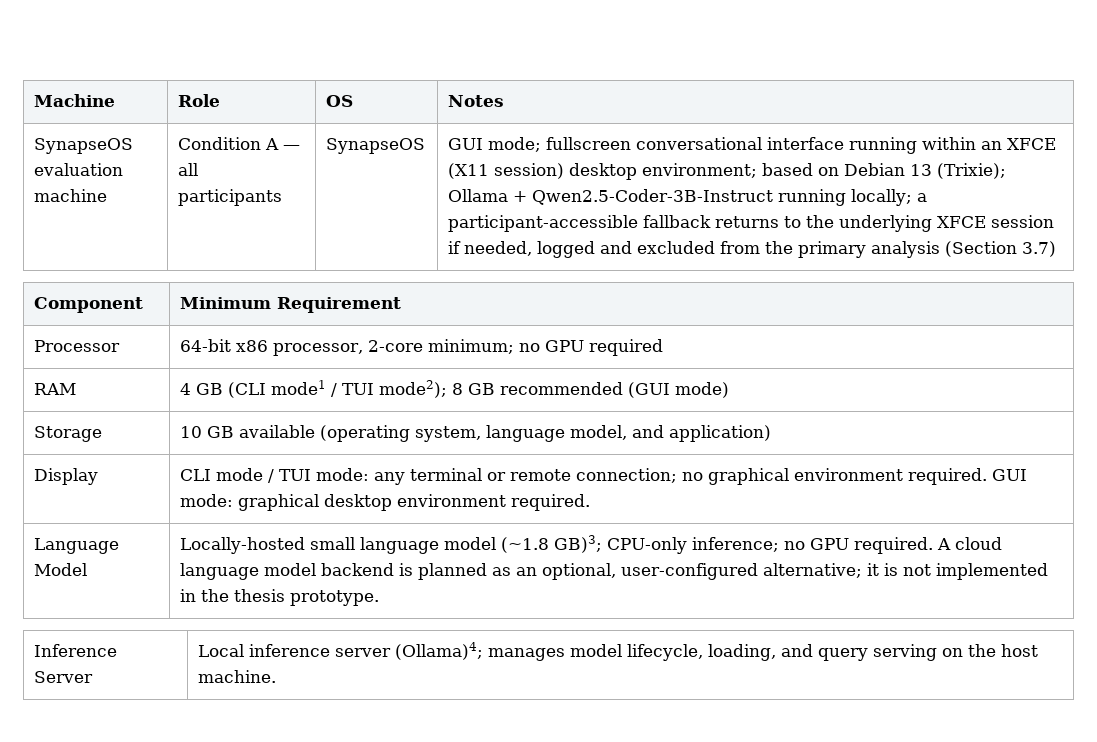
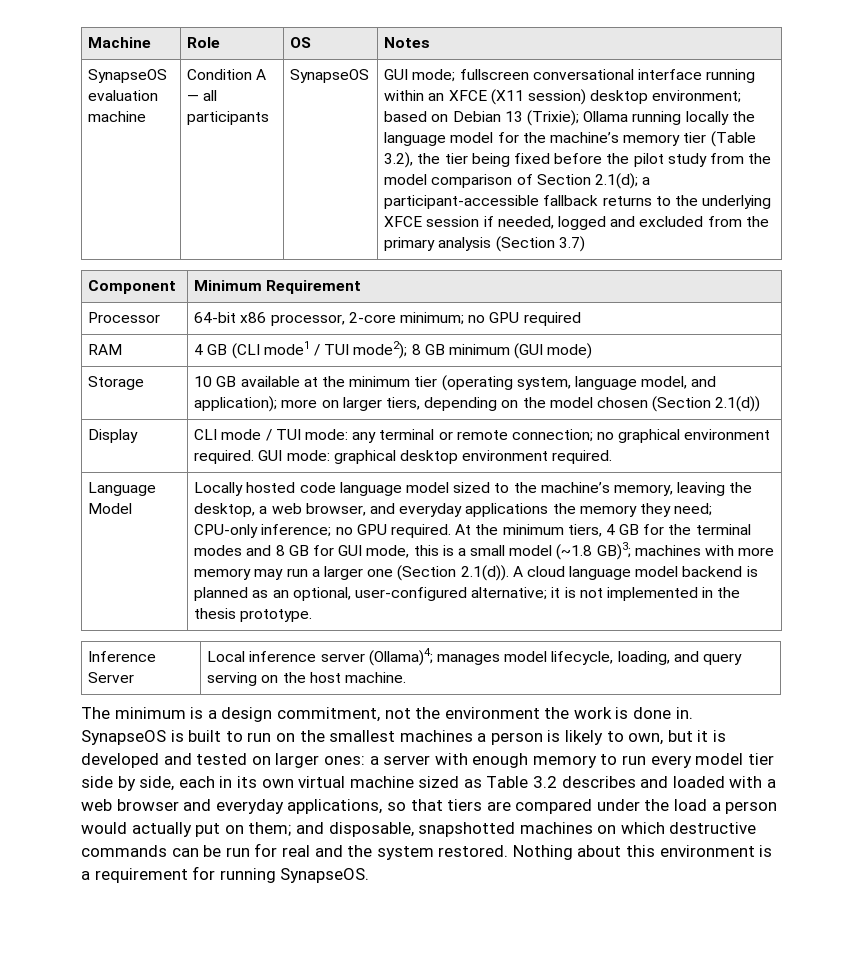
[513,189,913,206] + Qwen2.5-Coder-3B-Instruct running locally; -> [632,111,755,125] [384,131,756,147] [384,152,772,168] [384,173,639,189] running locally the language model for the machine’s memory tier (Table 3.2), the tier being fixed before the pilot study from the model comparison of Section 2.1(d);
[500,382,624,395] recommended -> [448,344,510,355] minimum
(316, 431) none -> [303,376,438,387] at the minimum tier
[669,425,772,442] application) -> [194,396,761,412] application); more on larger tiers, depending on the model chosen (Section 2.1(d))
[180,535,603,554] Locally-hosted small language model (~1.8 GB)3; -> [194,482,753,496] [194,503,713,517] Locally hosted code language model sized to the machine’s memory, leaving the desktop, a web browser, and everyday applications the memory they need;
(934, 545) none -> [455,524,751,537] [194,542,775,560] [194,565,509,581] At the minimum tiers, 4 GB for the terminal modes and 8 GB for GUI mode, this is a small model (~1.8 GB)3; machines with more memory may run a larger one (Section 2.1(d)).
(277, 676) none -> [81,707,693,722] [81,730,727,745] [81,753,774,768] [81,776,777,791] [81,799,778,814] [81,822,757,837] [81,843,773,860] [81,866,370,883] // The minimum is a design commitment, not the environment the work is done in. SynapseOS is built to run on the smallest machines a person is likely to own, but it is developed and tested on larger ones: a server with enough memory to run every model tier side by side, each in its own virtual machine sized as Table 3.2 describes and loaded with a web browser and everyday applications, so that tiers are compared under the load a person would actually put on them; and disposable, snapshotted machines on which destructive commands can be run for real and the system restored. Nothing about this environment is a requirement for running SynapseOS.

